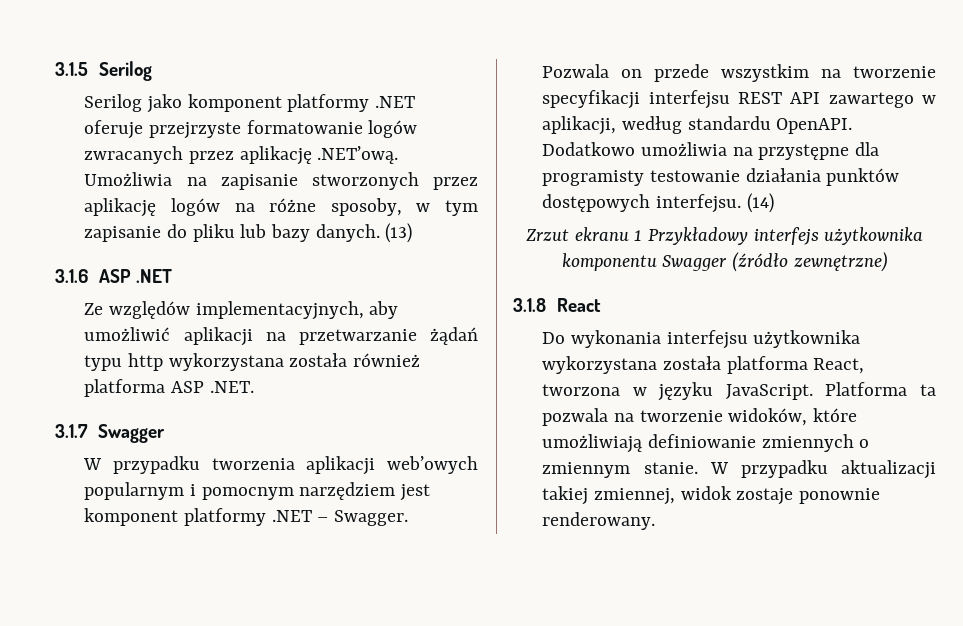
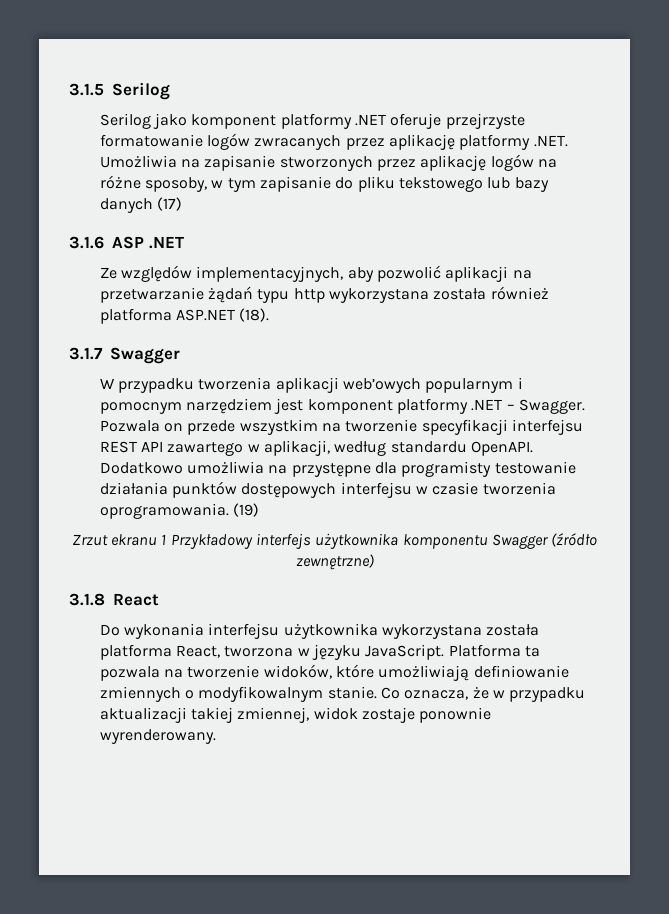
[317,146,399,164] .NET’ową. -> [459,134,568,150] platformy .NET.
(235, 233) none -> [399,177,484,192] tekstowego
[315,223,413,243] danych. (13) -> [99,197,183,213] danych (17)
[84,327,171,341] umożliwić -> [377,265,442,282] pozwolić
[171,381,254,393] ASP .NET. -> [176,308,270,322] ASP.NET (18).
[656,193,774,213] interfejsu. (14) -> [340,482,556,498] [99,503,260,519] interfejsu w czasie tworzenia oprogramowania. (19)
[542,462,729,478] zmiennym stanie. W -> [198,686,506,702] modyfikowalnym stanie. Co oznacza, że w
[542,512,656,530] renderowany. -> [99,729,216,744] wyrenderowany.

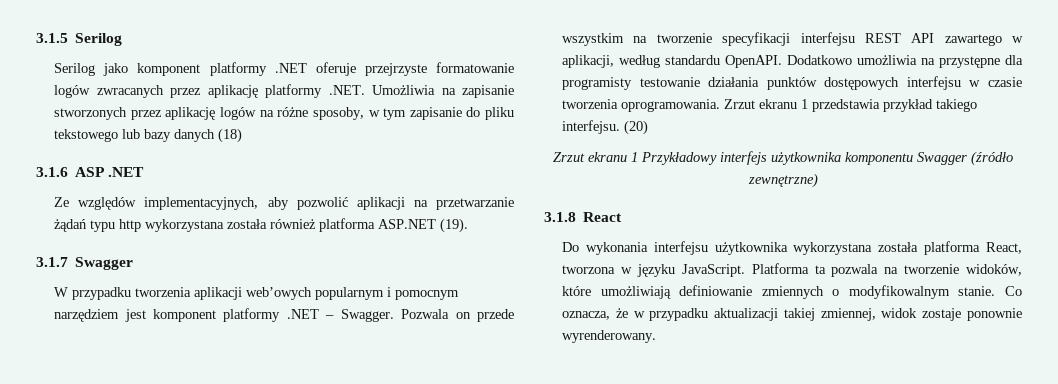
[157,197,183,211] (17) -> [218,128,243,143] (18)
[239,308,270,322] (18). -> [440,218,469,233] (19).
[233,503,260,517] (19) -> [724,99,978,112] [562,120,649,135] Zrzut ekranu 1 przedstawia przykład takiego interfejsu. (20)

